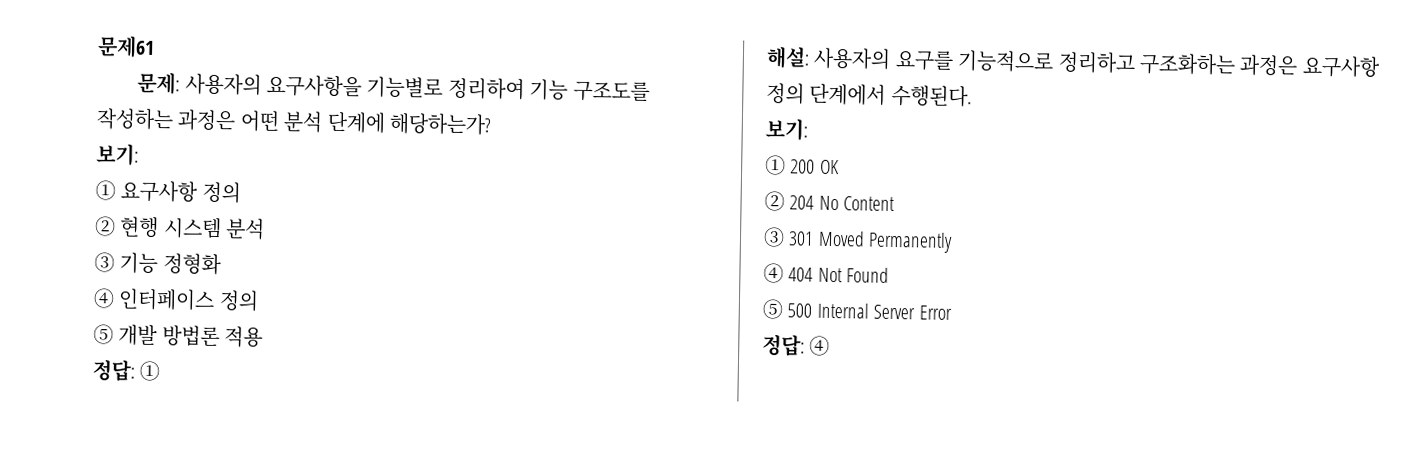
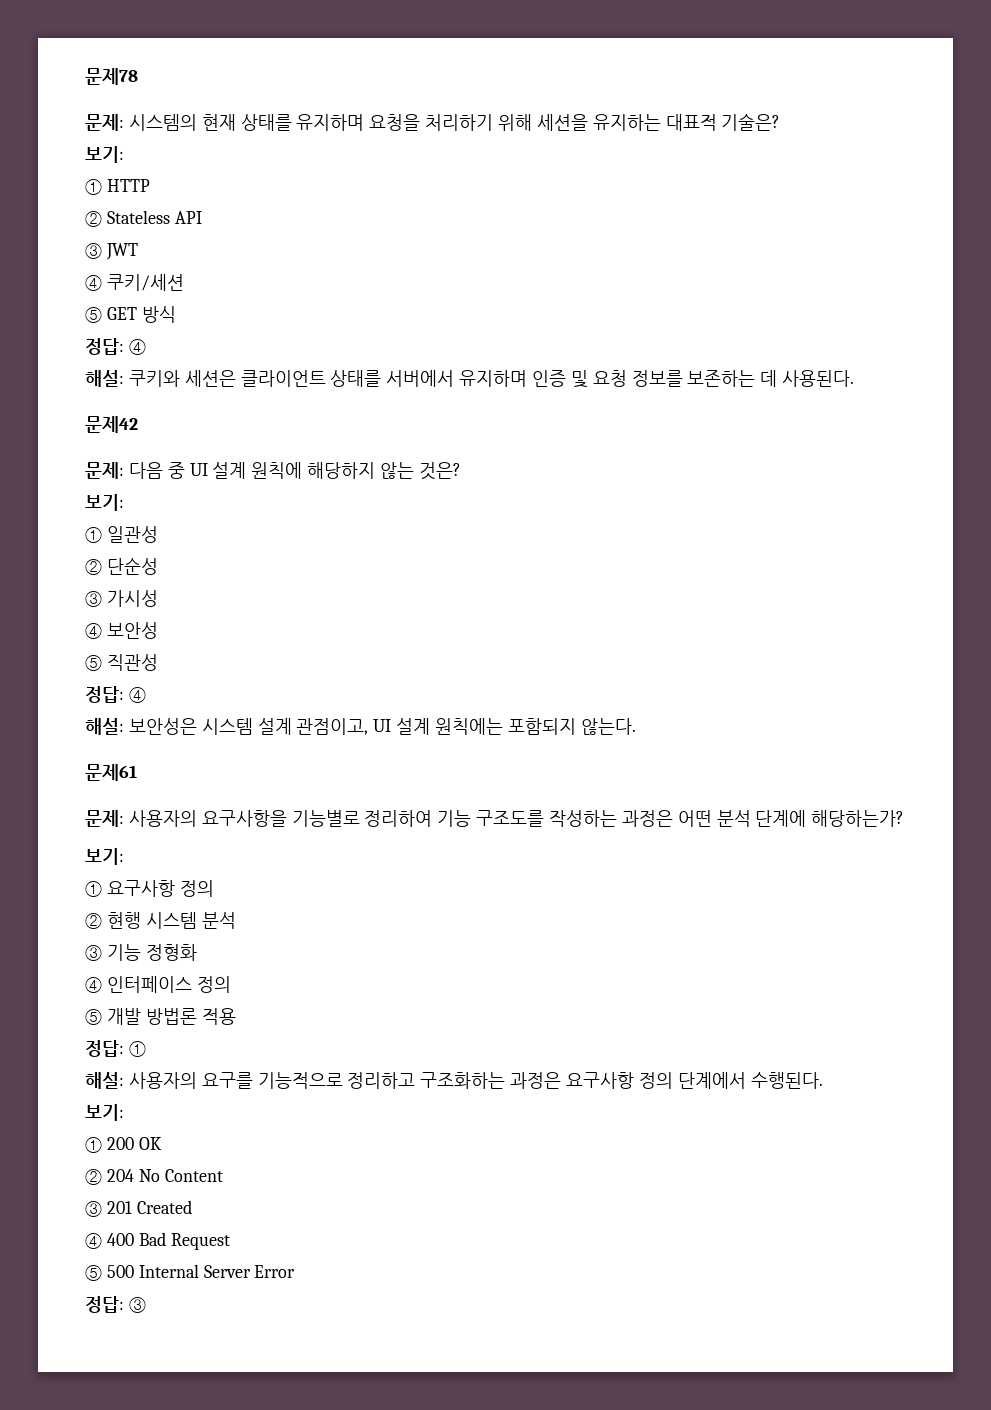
(97, 46) none -> [85,68,138,85] [85,113,781,131] [85,146,124,163] [85,179,150,195] [85,210,202,227] [85,243,138,260] [85,274,184,291] [85,306,176,323] [85,338,146,355] [85,370,855,388] [85,416,138,433] [85,462,461,480] [85,494,124,511] [85,526,158,543] [85,557,158,575] [85,590,158,607] [85,622,158,639] [85,654,158,671] [85,686,146,703] [85,718,636,735] 문제78 // 문제: 시스템의 현재 상태를 유지하며 요청을 처리하기 위해 세션을 유지하는 대표적 기술은? // 보기: // ① HTTP // ② Stateless API // ③ JWT // ④ 쿠키/세션 // ⑤ GET 방식 // 정답: ④ // 해설: 쿠키와 세션은 클라이언트 상태를 서버에서 유지하며 인증 및 요청 정보를 보존하는 데 사용된다. // 문제42 // 문제: 다음 중 UI 설계 원칙에 해당하지 않는 것은? // 보기: // ① 일관성 // ② 단순성 // ③ 가시성 // ④ 보안성 // ⑤ 직관성 // 정답: ④ // 해설: 보안성은 시스템 설계 관점이고, UI 설계 원칙에는 포함되지 않는다. //
[788,230,954,253] [763,262,890,284] 301 Moved Permanently // ④ 404 Not Found -> [106,1200,192,1214] [85,1232,230,1250] 201 Created // ④ 400 Bad Request
[809,335,831,356] ④ -> [128,1297,146,1313] ③

